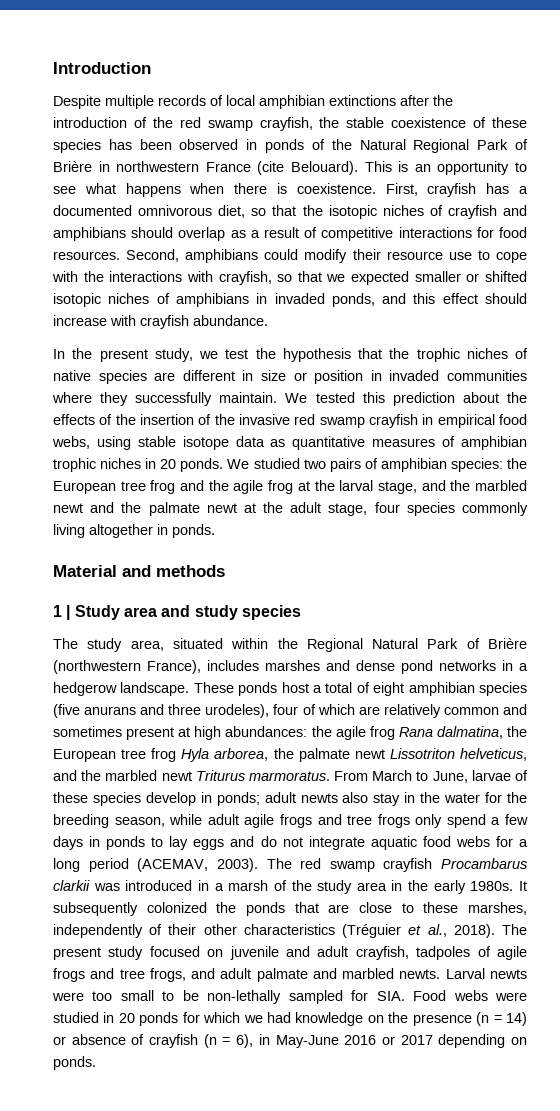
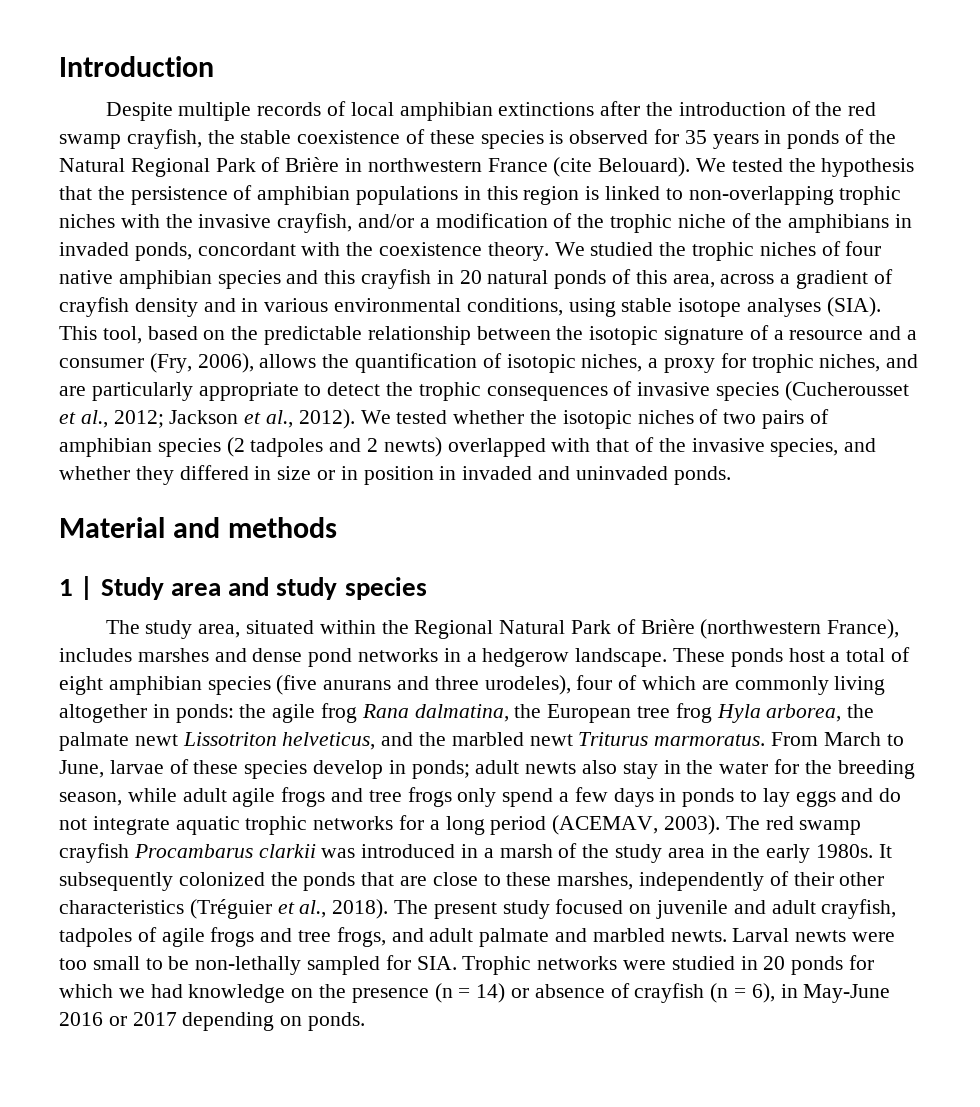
[108,139,239,150] has been observed -> [549,129,759,149] is observed for 35 years
[364,161,528,175] [53,183,529,197] [53,205,528,219] [53,227,527,241] [53,249,527,263] [52,271,527,285] [53,293,527,307] [53,315,268,329] [53,348,528,362] [53,370,527,384] [52,392,527,406] [53,414,527,428] [52,436,527,450] [53,458,527,472] [53,480,527,494] [53,502,528,516] [53,524,168,538] This is an opportunity to see what happens when there is coexistence. First, crayfish has a documented omnivorous diet, so that the isotopic niches of crayfish and amphibians should overlap as a result of competitive interactions for food resources. Second, amphibians could modify their resource use to cope with the interactions with crayfish, so that we expected smaller or shifted isotopic niches of amphibians in invaded ponds, and this effect should increase with crayfish abundance. // In the present study, we test the hypothesis that the trophic niches of native species are different in size or position in invaded communities where they successfully maintain. We tested this prediction about the effects of the insertion of the invasive red swamp crayfish in empirical food webs, using stable isotope data as quantitative measures of amphibian trophic niches in 20 ponds. We studied two pairs of amphibian species: the European tree frog and the agile frog at the larval stage, and the marbled newt and the palmate newt at the adult stage, four species commonly living altogether in -> [696,158,915,177] [59,185,902,205] [59,213,913,233] [59,241,882,261] [59,269,893,289] [59,297,881,317] [59,325,918,345] [59,353,919,373] [59,381,909,401] [59,409,829,429] [59,437,877,457] [59,465,668,485] We tested the hypothesis that the persistence of amphibian populations in this region is linked to non-overlapping trophic niches with the invasive crayfish, and/or a modification of the trophic niche of the amphibians in invaded ponds, concordant with the coexistence theory. We studied the trophic niches of four native amphibian species and this crayfish in 20 natural ponds of this area, across a gradient of crayfish density and in various environmental conditions, using stable isotope analyses (SIA). This tool, based on the predictable relationship between the isotopic signature of a resource and a consumer (Fry, 2006), allows the quantification of isotopic niches, a proxy for trophic niches, and are particularly appropriate to detect the trophic consequences of invasive species (Cucherousset et al., 2012; Jackson et al., 2012). We tested whether the isotopic niches of two pairs of amphibian species (2 tadpoles and 2 newts) overlapped with that of the invasive species, and whether they differed in size or in position in invaded and uninvaded
[383,704,527,718] [53,726,308,740] relatively common and sometimes present at high abundances: -> [734,676,886,695] [59,704,234,723] commonly living altogether in ponds:
[422,836,490,847] food webs -> [245,816,394,835] trophic networks
[413,990,488,1001] Food webs -> [462,956,618,975] Trophic networks

